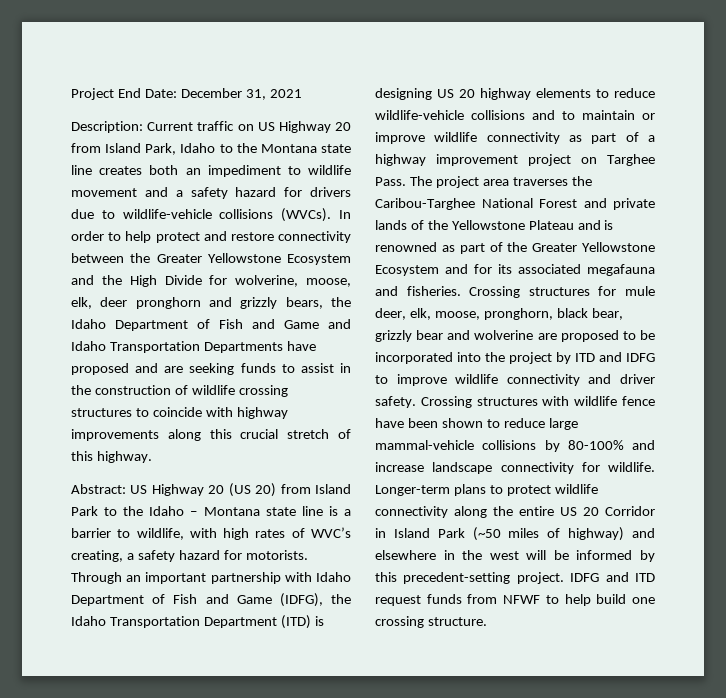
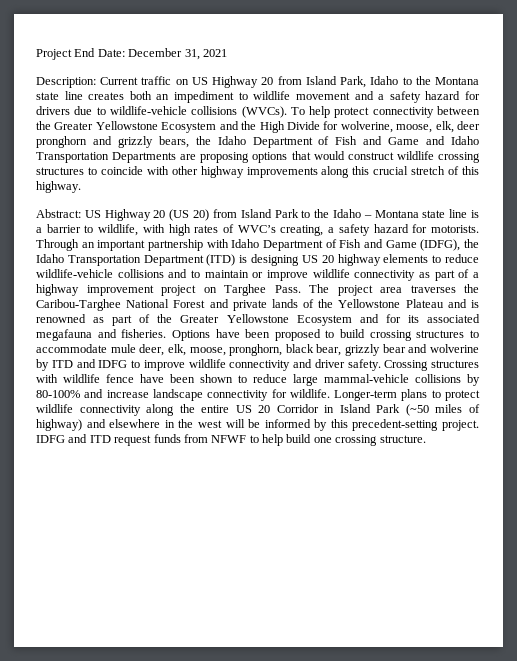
[339,210,352,219] [71,231,274,243] In order to help protect and restore -> [290,106,370,118] To help protect
[286,341,316,351] [71,363,352,375] [71,385,188,395] have proposed and are seeking funds to assist in the construction of -> [180,151,394,163] are proposing options that would construct
(233, 412) none -> [171,166,198,175] other
[469,286,617,298] Crossing structures for -> [171,329,479,341] [36,344,107,353] Options have been proposed to build crossing structures to accommodate
[537,330,655,342] [375,352,552,364] are proposed to be incorporated into the project -> (479, 348) none

